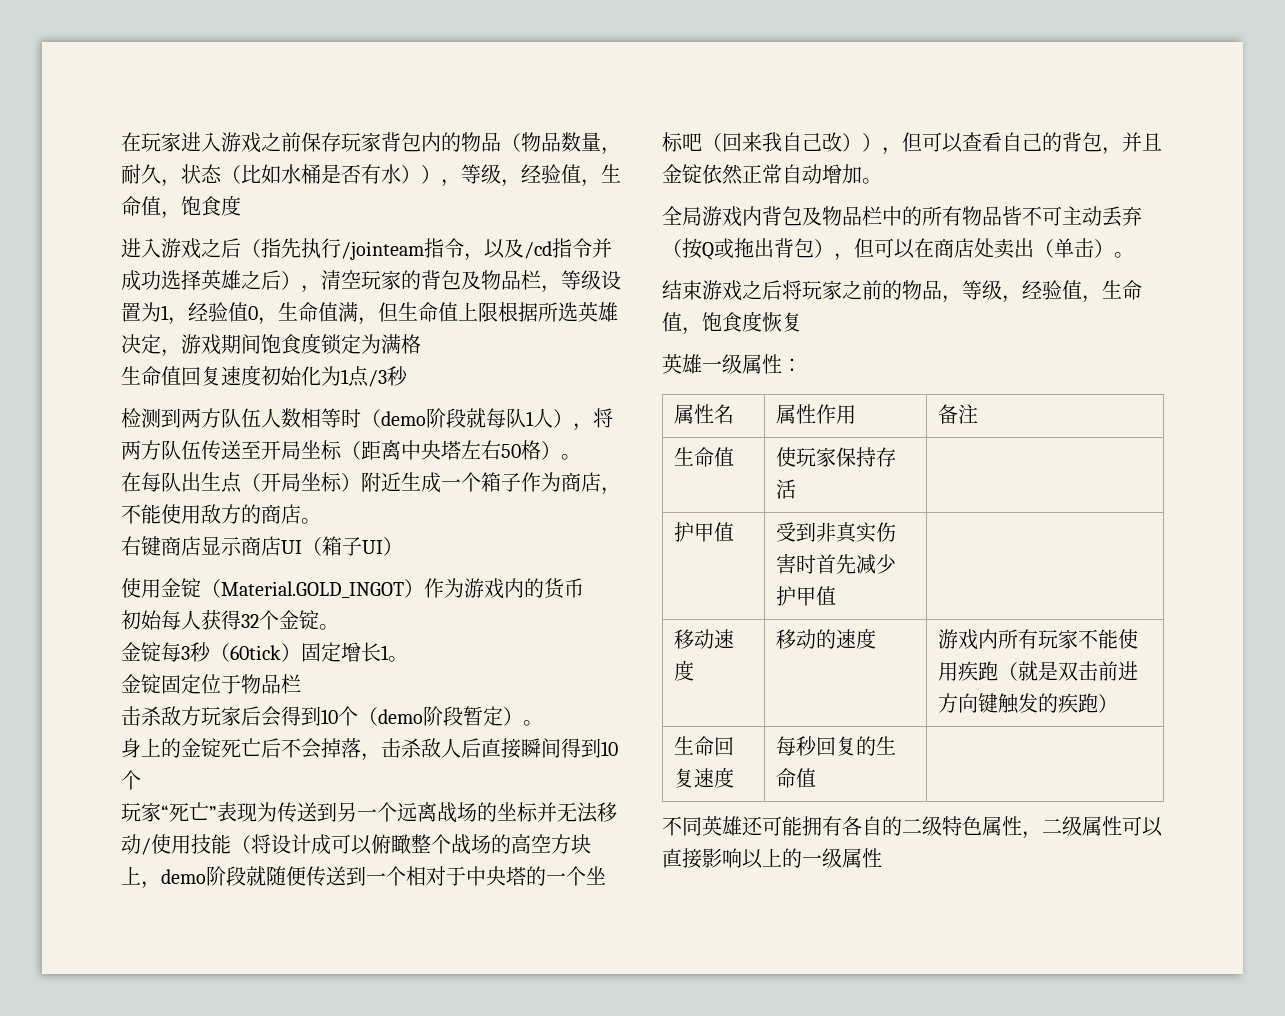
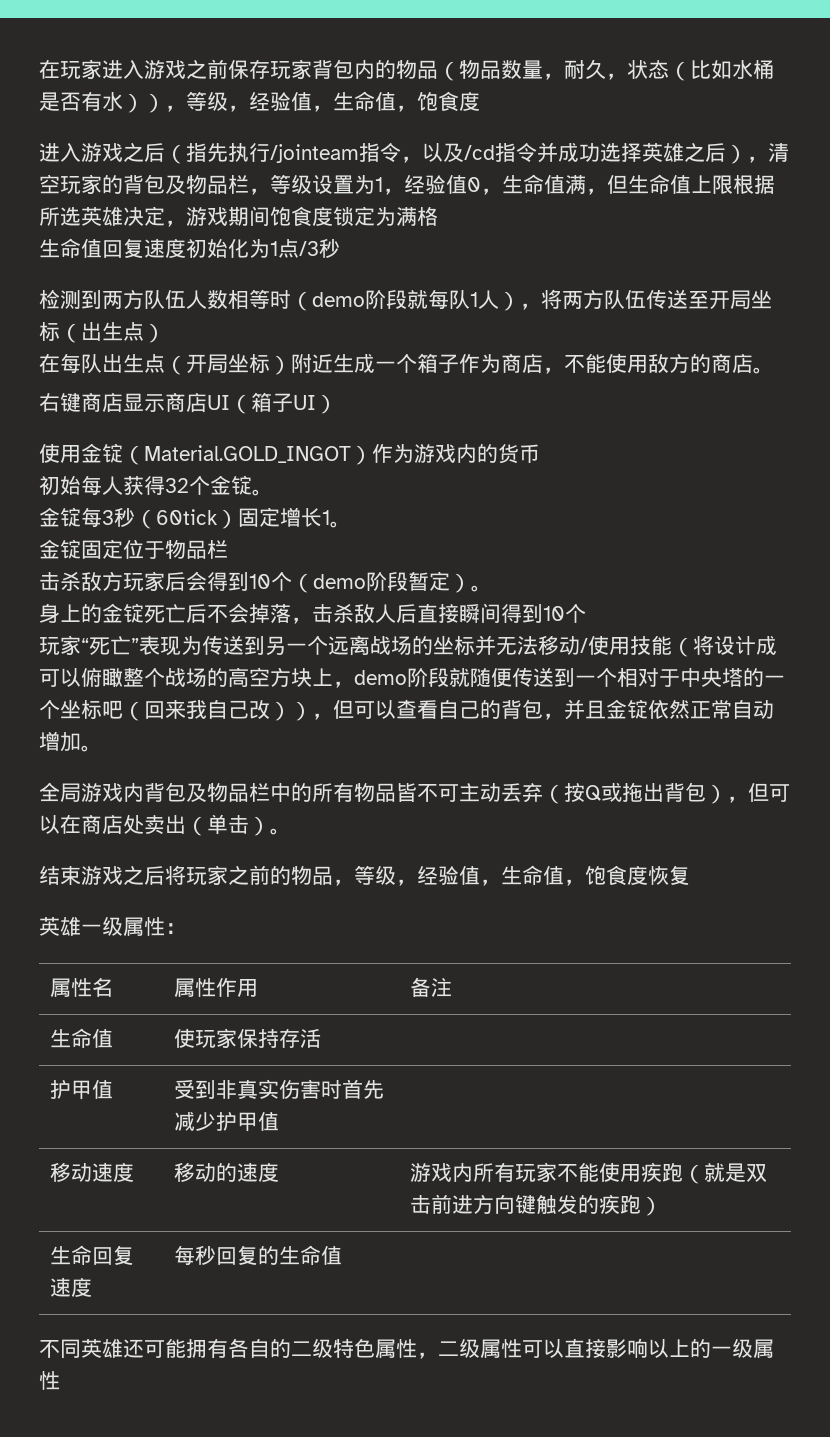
[361,440,581,460] 距离中央塔左右50格）。 -> [81,322,165,343] 出生点）

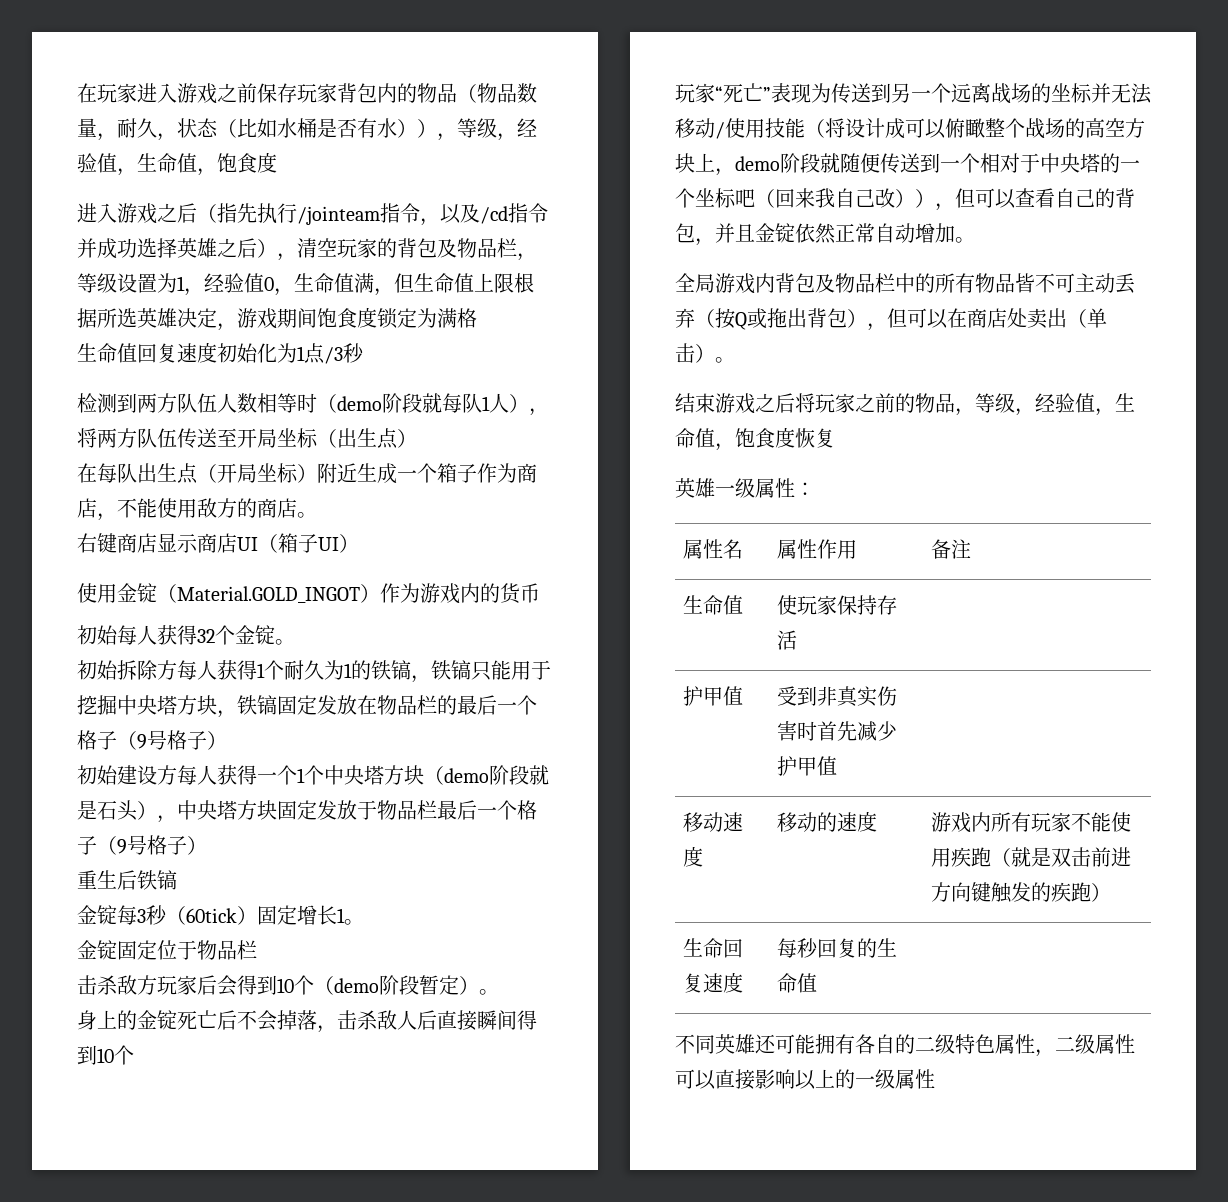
(273, 492) none -> [77,660,551,683] [77,695,537,718] [77,730,227,750] [77,765,549,785] [77,800,537,823] [77,835,207,855] [77,870,177,890] // 初始拆除方每人获得1个耐久为1的铁镐，铁镐只能用于挖掘中央塔方块，铁镐固定发放在物品栏的最后一个格子（9号格子） // 初始建设方每人获得一个1个中央塔方块（demo阶段就是石头），中央塔方块固定发放于物品栏最后一个格子（9号格子） // 重生后铁镐

